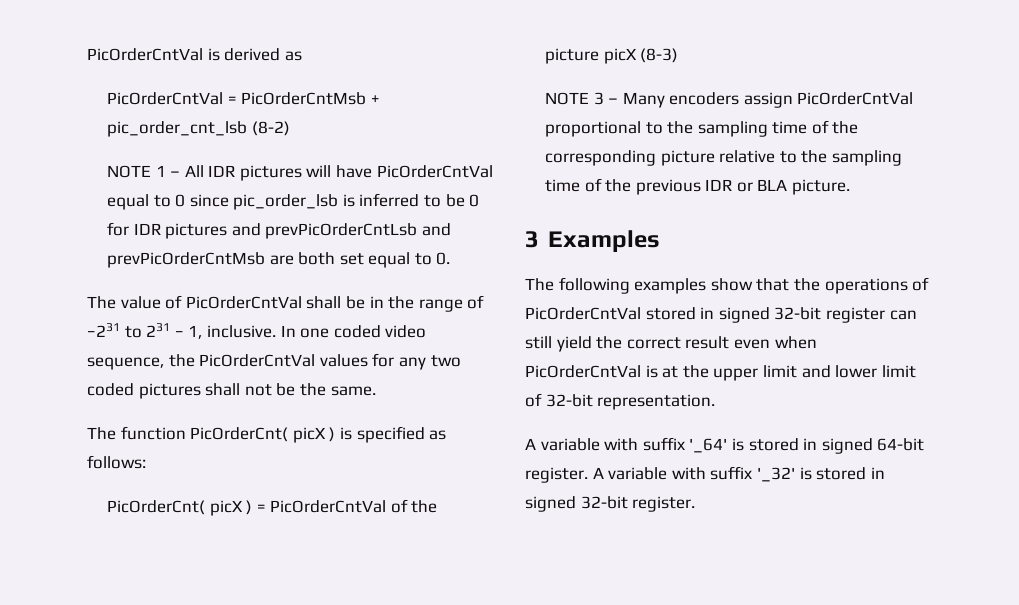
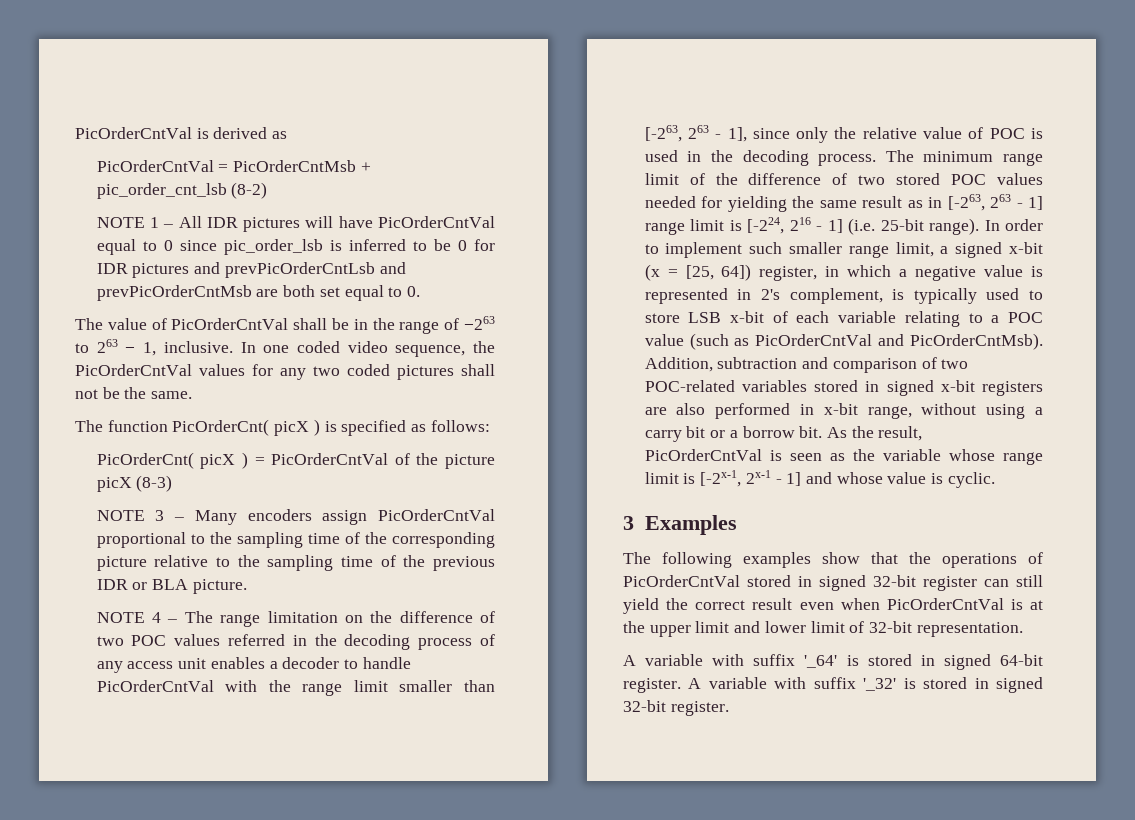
[87,323,171,338] −231 to 231 -> [464,316,496,330] [75,339,118,353] −263 to 263
(851, 187) none -> [96,611,495,627] [96,634,496,650] [96,657,411,673] [96,680,495,696] [644,125,1043,143] [644,150,1043,166] [644,173,1043,185] [644,194,1043,212] [644,217,1043,235] [644,242,1043,258] [644,264,1043,281] [644,288,1043,304] [644,311,1043,327] [644,333,1043,350] [644,357,969,373] [644,380,1043,396] [644,403,1043,419] [644,426,923,442] [644,449,1043,465] [644,470,995,488] // NOTE 4 – The range limitation on the difference of two POC values referred in the decoding process of any access unit enables a decoder to handle PicOrderCntVal with the range limit smaller than [-263, 263 - 1], since only the relative value of POC is used in the decoding process. The minimum range limit of the difference of two stored POC values needed for yielding the same result as in [-263, 263 - 1] range limit is [-224, 216 - 1] (i.e. 25-bit range). In order to implement such smaller range limit, a signed x-bit (x = [25, 64]) register, in which a negative value is represented in 2's complement, is typically used to store LSB x-bit of each variable relating to a POC value (such as PicOrderCntVal and PicOrderCntMsb). Addition, subtraction and comparison of two POC-related variables stored in signed x-bit registers are also performed in x-bit range, without using a carry bit or a borrow bit. As the result, PicOrderCntVal is seen as the variable whose range limit is [-2x-1, 2x-1 - 1] and whose value is cyclic.

